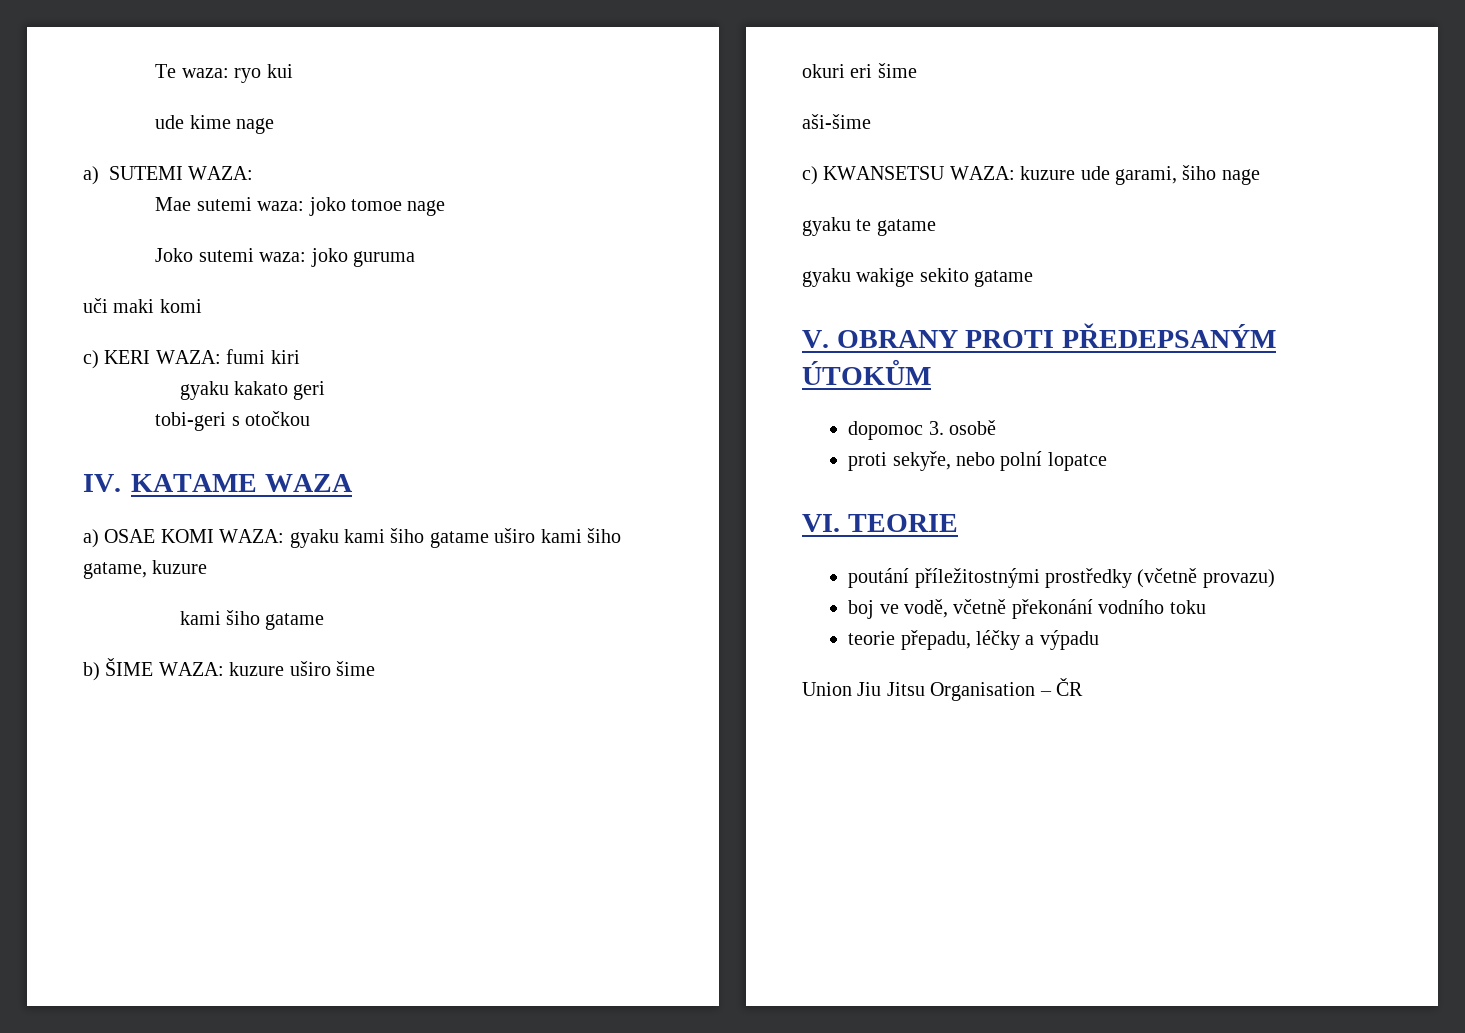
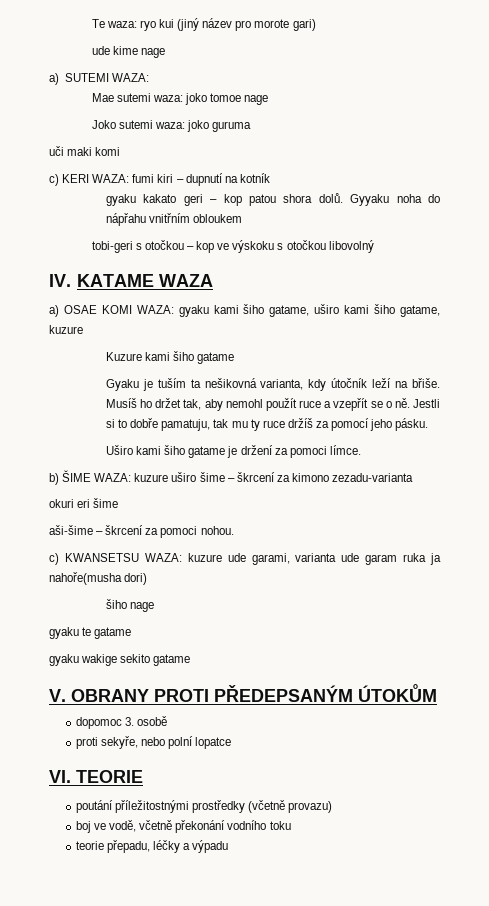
(293, 71) none -> [177,18,316,31] (jiný název pro morote gari)
(300, 357) none -> [176,173,270,186] – dupnutí na kotník
[155,411,311,431] // tobi-geri s otočkou -> [210,193,440,206] [105,213,243,226] [91,240,374,253] – kop patou shora dolů. Gyyaku noha do nápřahu vnitřním obloukem // tobi-geri s otočkou – kop ve výskoku s otočkou libovolný
[429,531,489,548] gatame -> [269,305,310,317] gatame,
[179,610,325,630] kami šiho gatame -> [105,351,235,364] [105,378,440,391] [105,398,440,411] [105,418,429,431] [105,445,361,458] Kuzure kami šiho gatame // Gyaku je tuším ta nešikovná varianta, kdy útočník leží na břiše. Musíš ho držet tak, aby nemohl použít ruce a vzepřít se o ně. Jestli si to dobře pamatuju, tak mu ty ruce držíš za pomocí jeho pásku. // Uširo kami šiho gatame je držení za pomoci límce.
(375, 668) none -> [227,472,414,482] – škrcení za kimono zezadu-varianta
(871, 121) none -> [96,525,234,538] – škrcení za pomoci nohou.
(1177, 175) none -> [295,553,441,565] [49,572,148,585] varianta ude garam ruka ja nahoře(musha dori) //
[802,678,1083,701] // Union Jiu Jitsu Organisation – ČR -> (229, 846) none

